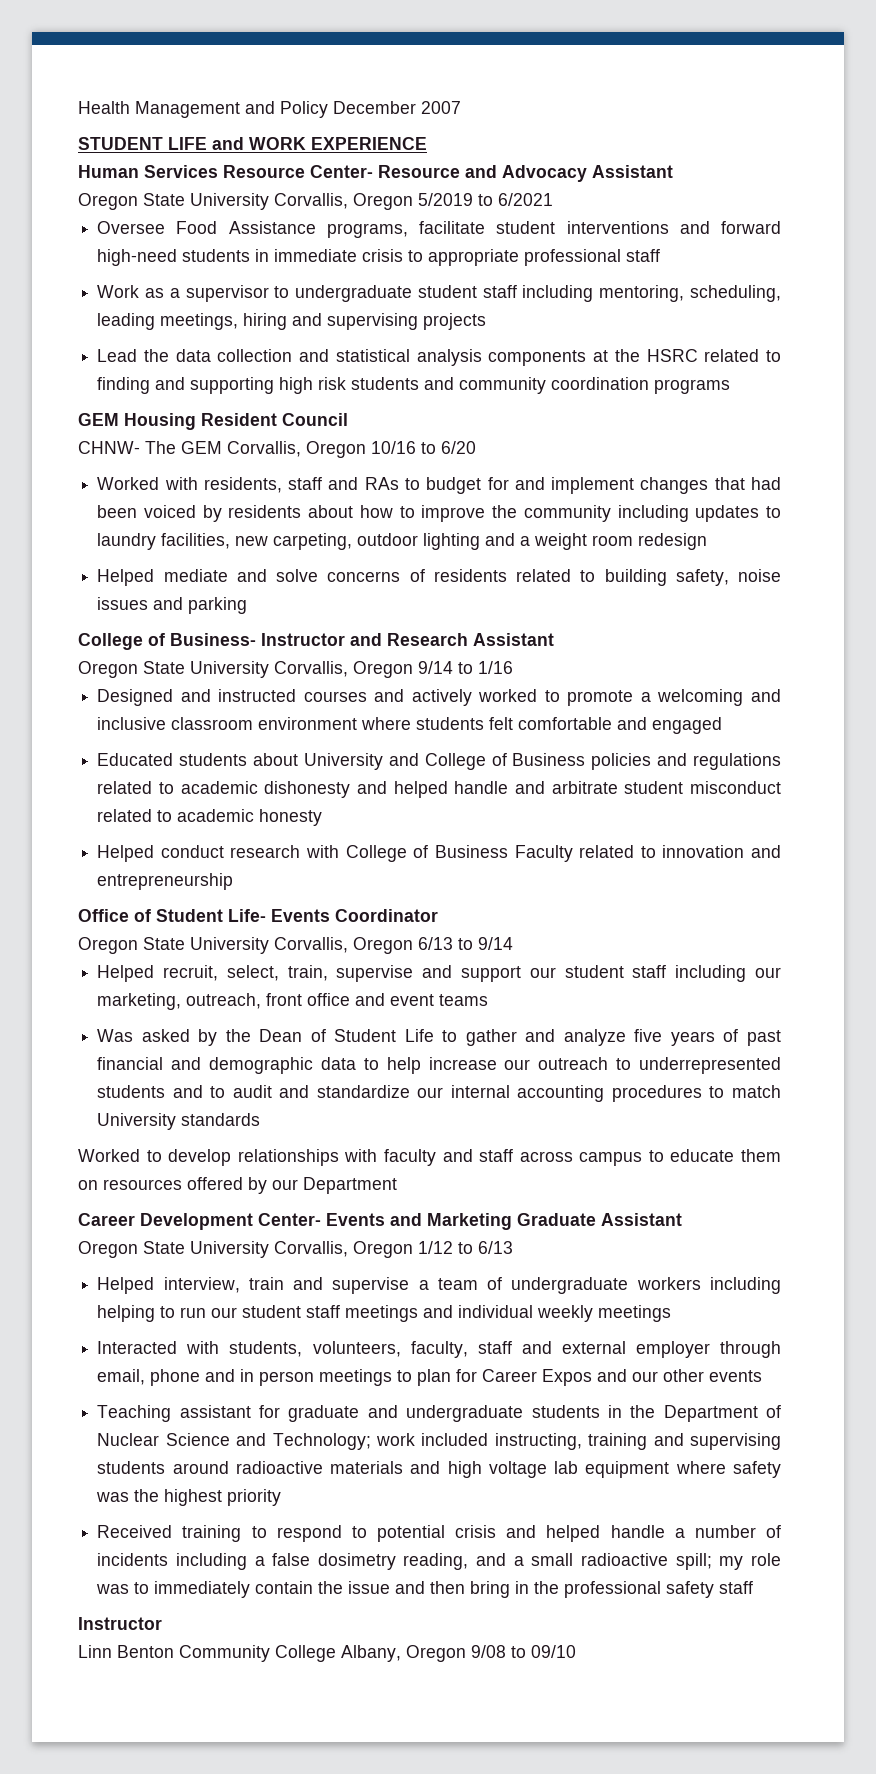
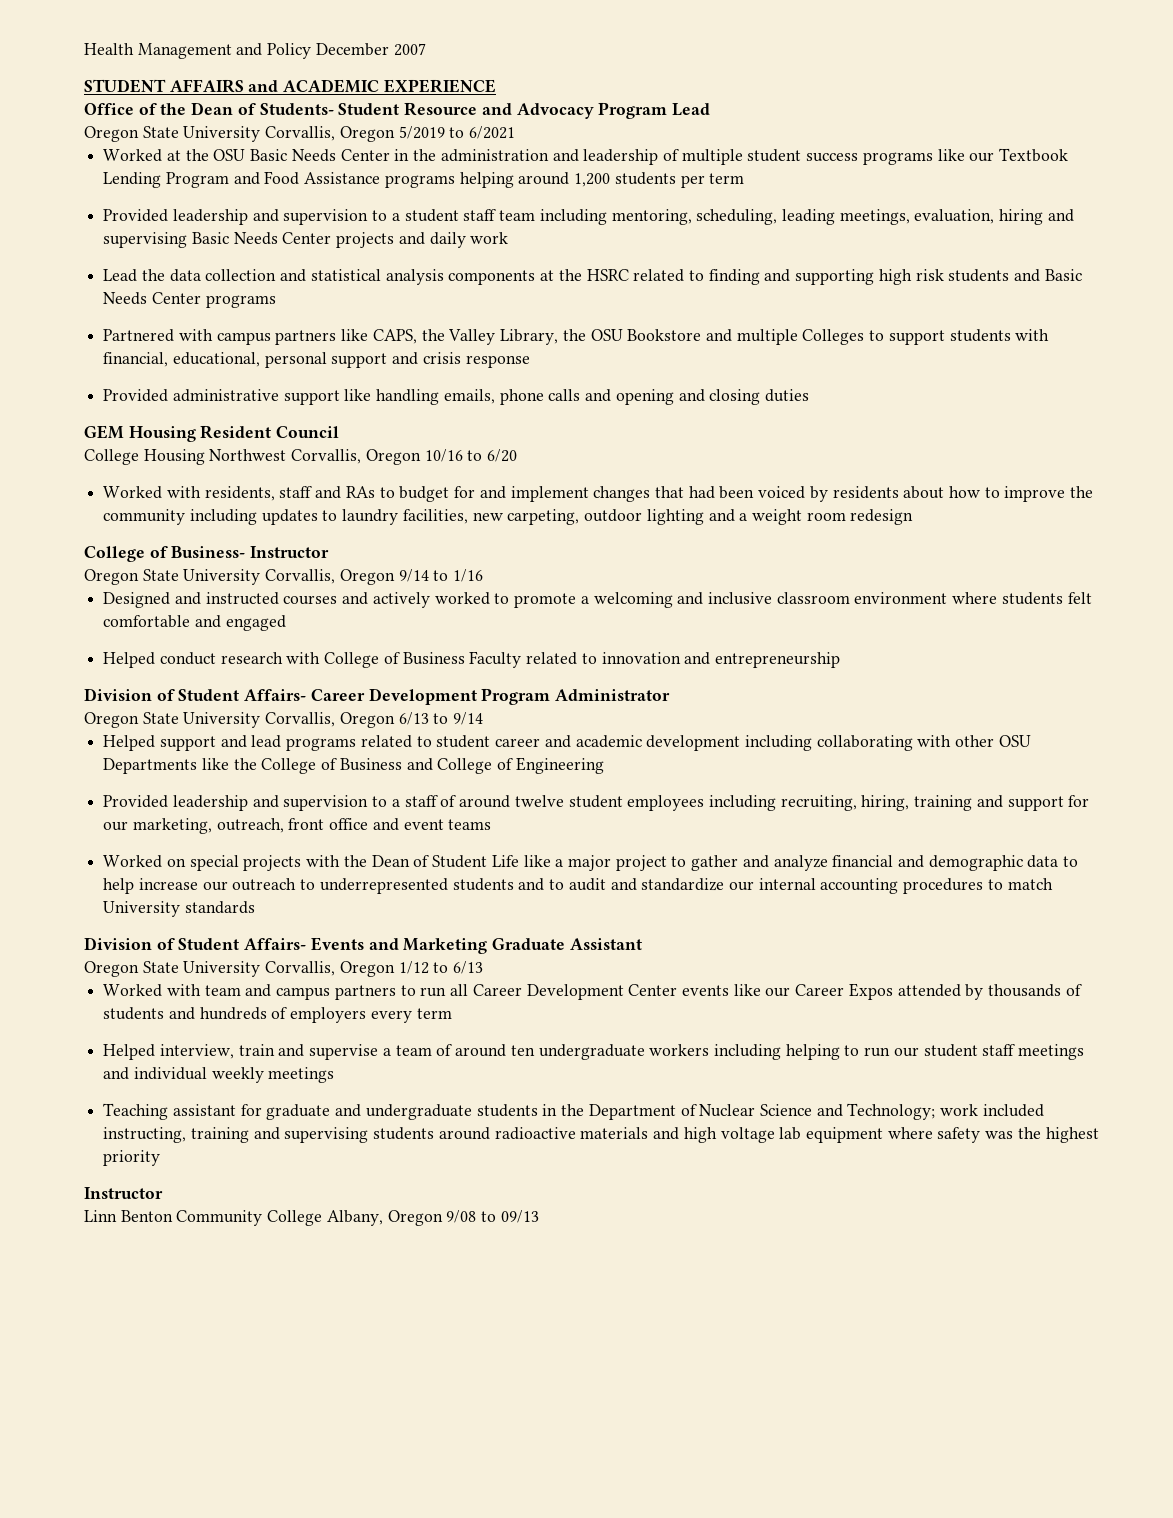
[168,137,427,150] [78,165,373,178] LIFE and WORK EXPERIENCE // Human Services Resource Center- -> [169,79,496,93] [84,102,400,115] AFFAIRS and ACADEMIC EXPERIENCE // Office of the Dean of Students- Student
[592,165,673,178] Assistant -> [598,102,710,119] Program Lead
[97,221,781,238] [97,249,661,266] [97,285,517,302] Oversee Food Assistance programs, facilitate student interventions and forward high-need students in immediate crisis to appropriate professional staff // Work as a supervisor to undergraduate student staff -> [103,148,1069,165] [103,171,745,188] [103,209,536,225] Worked at the OSU Basic Needs Center in the administration and leadership of multiple student success programs like our Textbook Lending Program and Food Assistance programs helping around 1,200 students per term // Provided leadership and supervision to a student staff team
(239, 321) none -> [914,209,995,224] evaluation,
[423,313,487,330] projects -> [191,232,509,248] Basic Needs Center projects and daily work
[459,377,731,394] community coordination programs -> [1044,269,1082,281] [103,292,276,308] [103,329,1050,345] [103,352,530,368] [103,389,809,405] Basic Needs Center programs // Partnered with campus partners like CAPS, the Valley Library, the OSU Bookstore and multiple Colleges to support students with financial, educational, personal support and crisis response // Provided administrative support like handling emails, phone calls and opening and closing duties
[78,441,222,454] CHNW- The GEM -> [84,449,287,465] College Housing Northwest
[97,569,781,586] [97,597,248,614] // Helped mediate and solve concerns of residents related to building safety, noise issues and parking -> (914, 517) none
[350,633,554,646] and Research Assistant -> (330, 552) none
[97,753,781,770] [97,781,781,798] [97,809,323,826] // Educated students about University and College of Business policies and regulations related to academic dishonesty and helped handle and arbitrate student misconduct related to academic honesty -> (286, 623) none
[78,909,438,922] Office of Student Life- Events Coordinator -> [84,688,671,705] Division of Student Affairs- Career Development Program Administrator
[163,965,747,982] recruit, select, train, supervise and support our student staff including -> [159,735,1031,751] [103,757,604,774] [103,795,1090,811] support and lead programs related to student career and academic development including collaborating with other OSU Departments like the College of Business and College of Engineering // Provided leadership and supervision to a staff of around twelve student employees including recruiting, hiring, training and support for
[97,1029,218,1046] Was asked by -> [103,855,341,871] Worked on special projects with
[442,1029,781,1046] to gather and analyze five years of past -> [523,855,828,871] like a major project to gather and analyze
[78,1149,781,1166] [78,1177,397,1194] [78,1213,321,1230] Worked to develop relationships with faculty and staff across campus to educate them on resources offered by our Department // Career Development Center- -> [84,937,307,950] Division of Student Affairs-
(513, 1247) none -> [103,983,1082,1000] [103,1007,452,1023] // Worked with team and campus partners to run all Career Development Center events like our Career Expos attended by thousands of students and hundreds of employers every term
(503, 1283) none -> [455,1044,535,1057] around ten
[97,1341,781,1358] [97,1369,763,1386] // Interacted with students, volunteers, faculty, staff and external employer through email, phone and in person meetings to plan for Career Expos and our other events -> (335, 1075) none
[97,1525,781,1542] [97,1553,782,1570] [96,1581,754,1598] // Received training to respond to potential crisis and helped handle a number of incidents including a false dosimetry reading, and a small radioactive spill; my role was to immediately contain the issue and then bring in the professional safety staff -> (161, 1158) none
[531,1645,576,1658] 09/10 -> [500,1210,539,1223] 09/13

